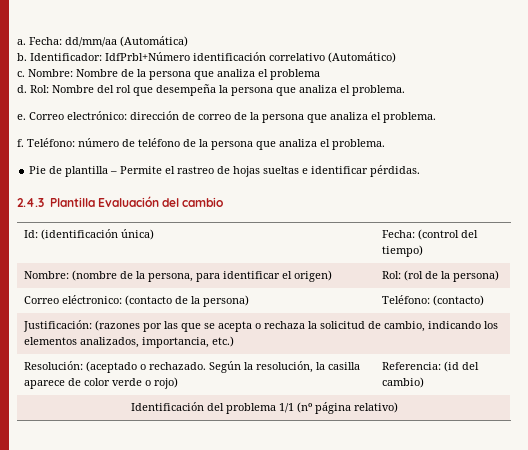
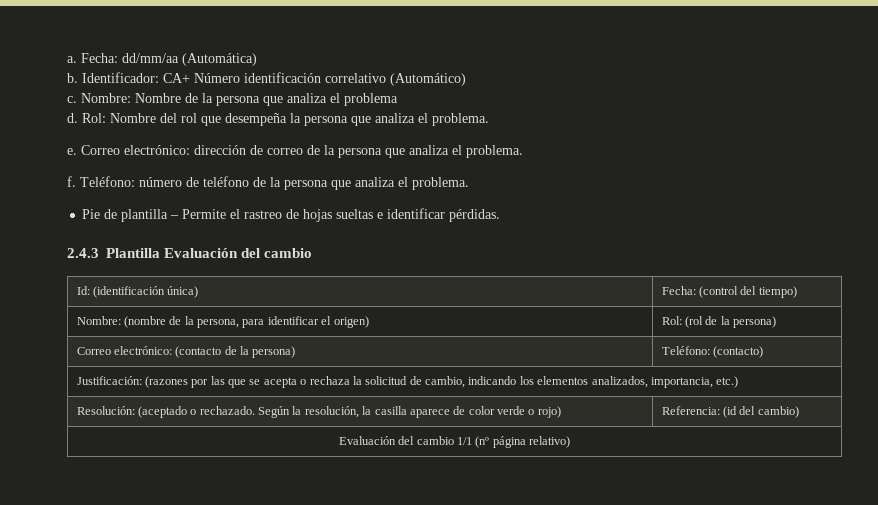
[105,52,190,61] IdfPrbl+Número -> [163,73,240,83] CA+ Número
[62,295,123,304] eléctronico: -> [113,346,172,355] electrónico:
[130,402,276,414] Identificación del problema -> [338,436,454,445] Evaluación del cambio

